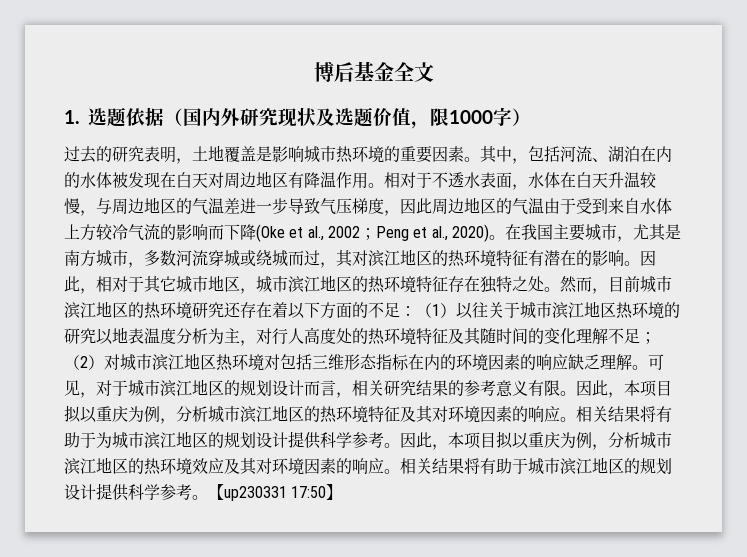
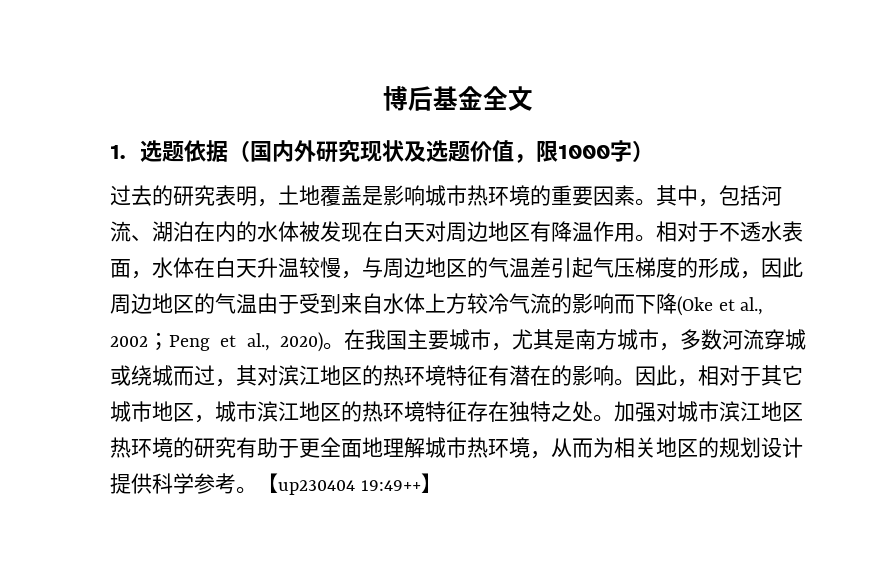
[240,198,320,214] 进一步导致 -> [551,257,593,278] 引起
(384, 206) none -> [677,257,740,278] 的形成
[560,276,672,294] [64,301,520,319] 然而，目前城市滨江地区的热环境研究还存在着以下方面的不足：（1）以往关于 -> [614,401,677,422] 加强对
[96,327,656,346] [64,353,664,371] [64,379,672,398] [64,405,672,424] [64,431,672,450] [64,457,592,475] 以地表温度分析为主，对行人高度处的热环境特征及其随时间的变化理解不足；（2）对城市滨江地区热环境对包括三维形态指标在内的环境因素的响应缺乏理解。可见，对于城市滨江地区的规划设计而言，相关研究结果的参考意义有限。因此，本项目拟以重庆为例，分析城市滨江地区的热环境特征及其对环境因素的响应。相关结果将有助于为城市滨江地区的规划设计提供科学参考。因此，本项目拟以重庆为例，分析城市滨江地区的热环境效应及其对环境因素的响应。相关结果将有助于城市滨江 -> [236,437,656,459] 有助于更全面地理解城市热环境，从而为相关
[224,486,327,501] up230331 17:50 -> [278,480,421,495] up230404 19:49++

